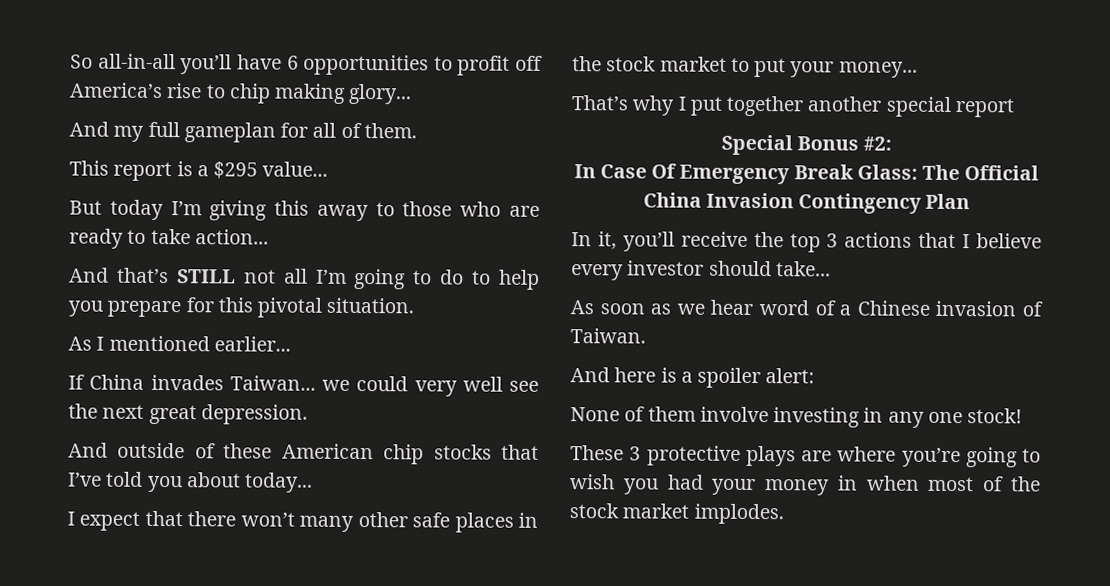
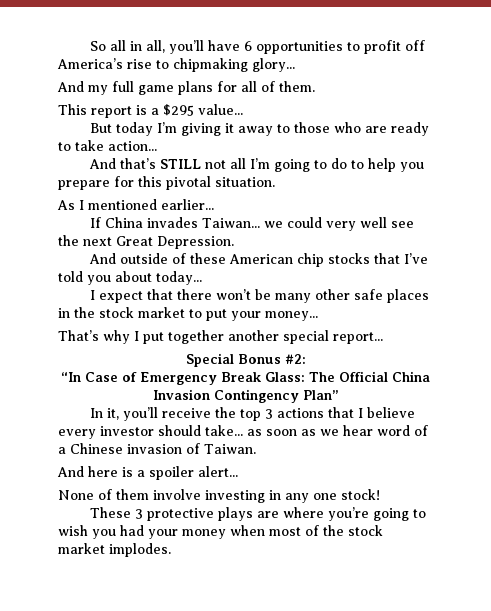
[97,53,176,70] all-in-all -> [109,40,165,53] all in all,
[228,83,347,104] chip making -> [173,58,248,72] chipmaking
[183,122,276,143] gameplan -> [138,81,213,95] game plans
[274,200,310,216] this -> [224,123,234,133] it
[148,404,308,425] great depression. -> [116,236,234,249] Great Depression.
(295, 519) none -> [254,289,271,300] be
[954,98,1014,118] report -> [333,332,383,344] report...
[573,163,678,179] In Case Of -> [61,372,137,382] “In Case of
[925,193,971,210] Plan -> [302,390,339,400] Plan”
[570,300,594,315] // As -> [247,429,262,436] as
[765,368,816,384] alert: -> [198,466,238,477] alert...
[837,475,858,491] in -> (226, 534) none

